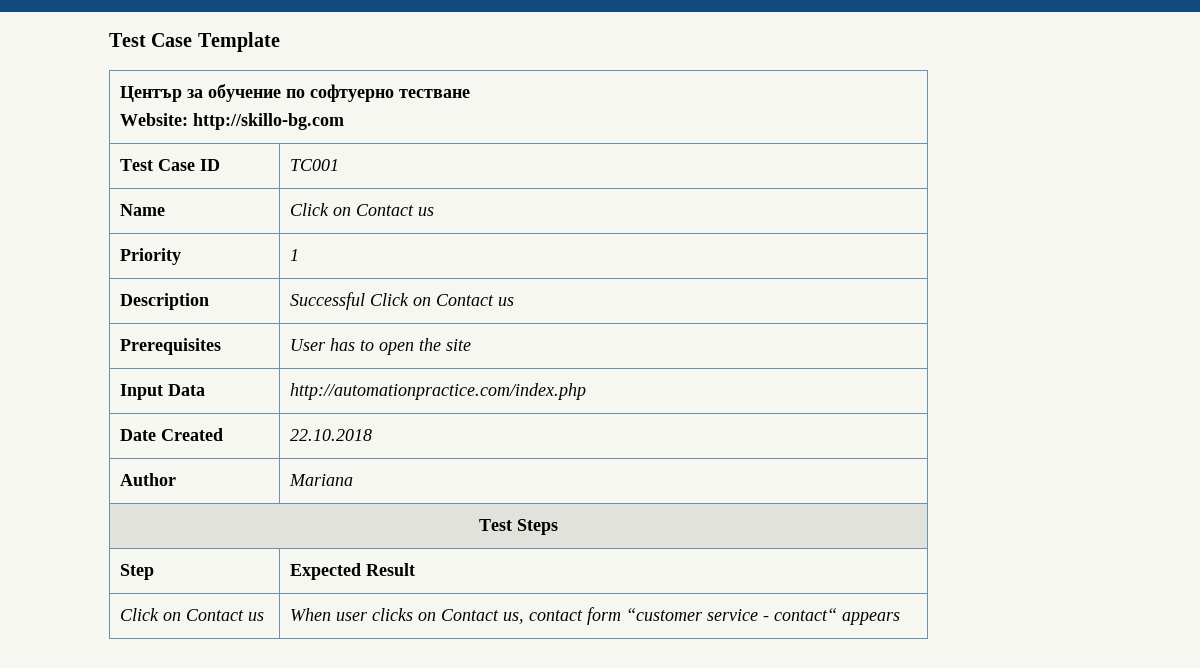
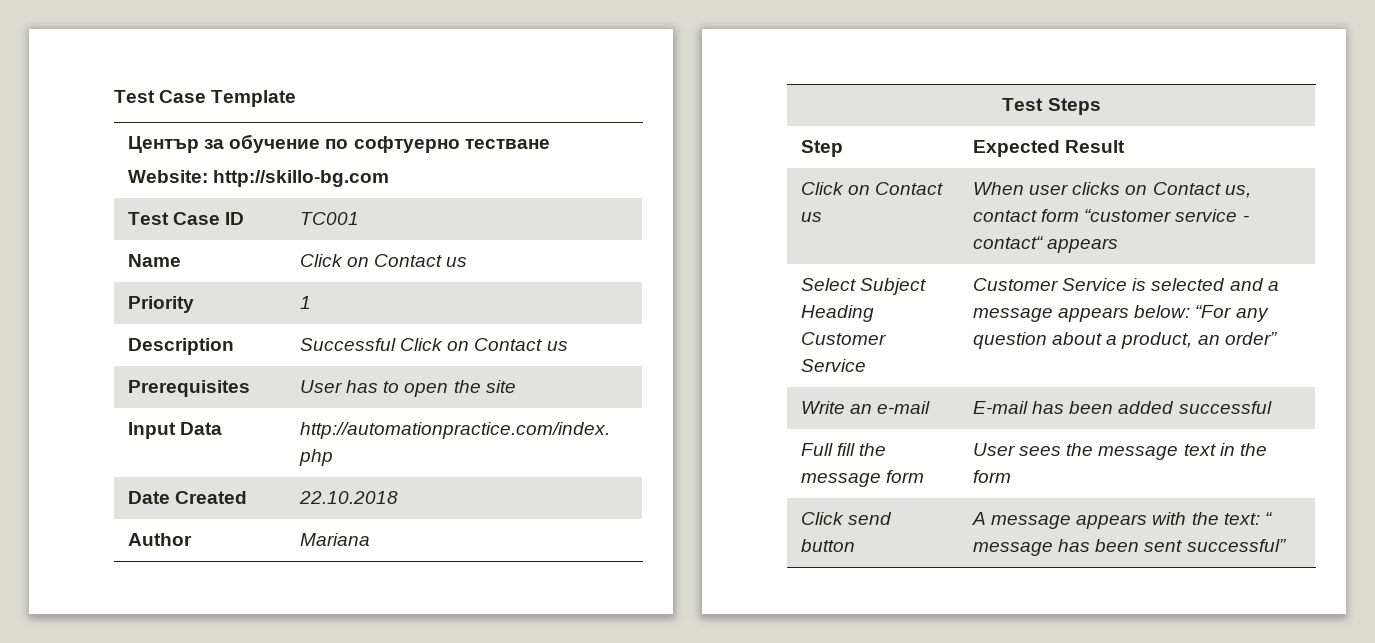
(900, 618) none -> [800,278,927,295] [800,305,874,322] [800,332,886,345] [800,359,866,372] [972,278,1279,291] [972,305,1269,322] [972,332,1278,349] [800,401,931,414] [972,401,1272,414] [800,443,887,456] [800,470,925,487] [972,443,1267,460] [972,470,1011,483] [800,512,893,525] [800,539,855,552] [971,512,1273,529] [972,539,1287,556] // Select Subject Heading Customer Service | Customer Service is selected and a message appears below: “For any question about a product, an order” // Write an e-mail | E-mail has been added successful // Full fill the message form | User sees the message text in the form // Click send button | A message appears with the text: “ message has been sent successful”

